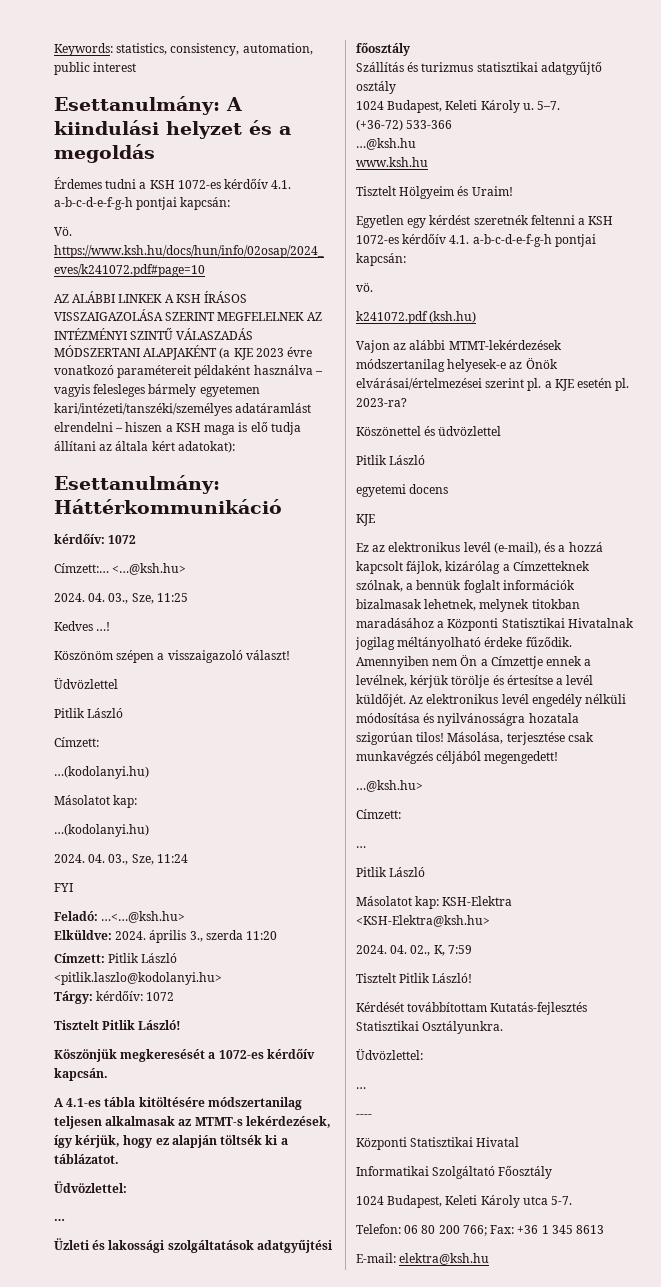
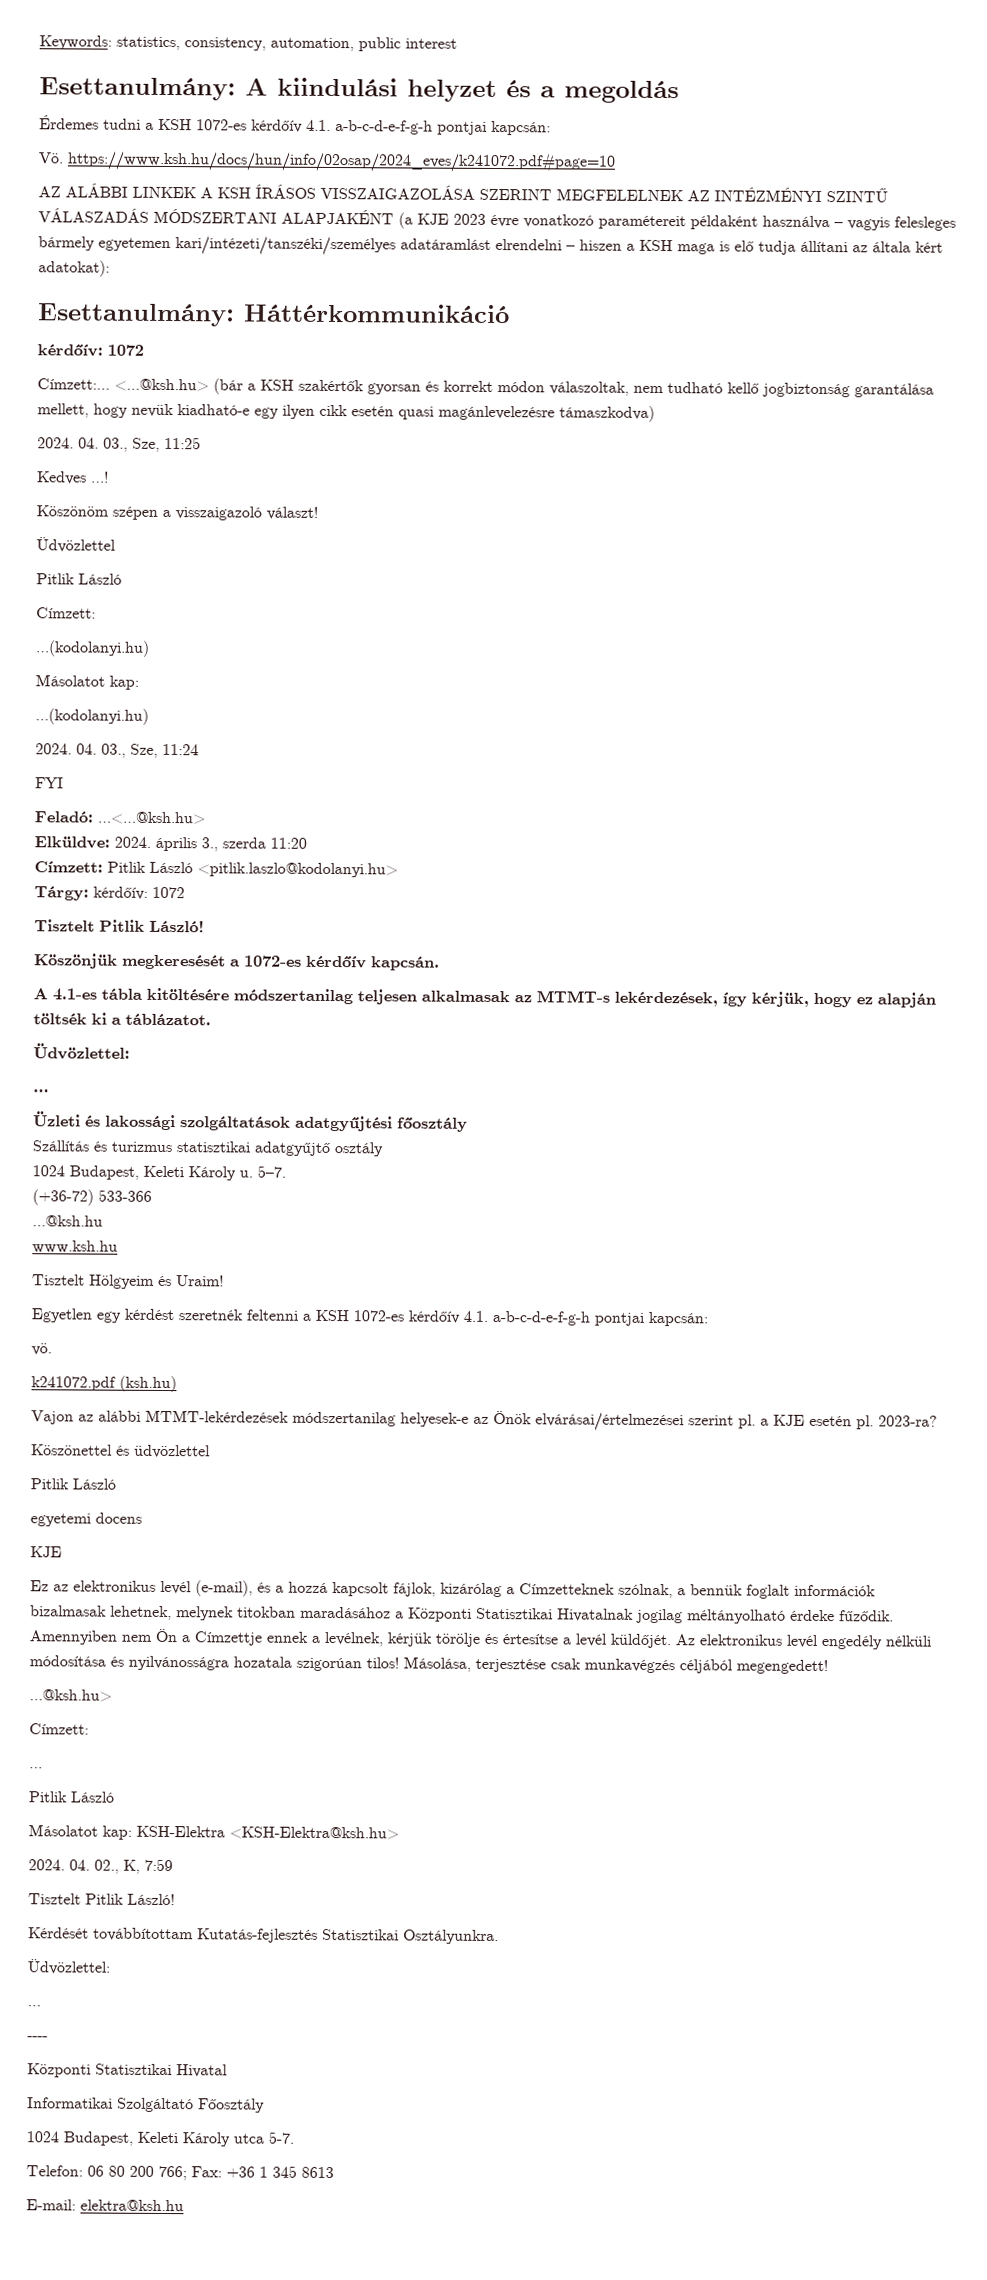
(187, 569) none -> [213,378,934,398] [37,403,655,422] (bár a KSH szakértők gyorsan és korrekt módon válaszoltak, nem tudható kellő jogbiztonság garantálása mellett, hogy nevük kiadható-e egy ilyen cikk esetén quasi magánlevelezésre támaszkodva)

